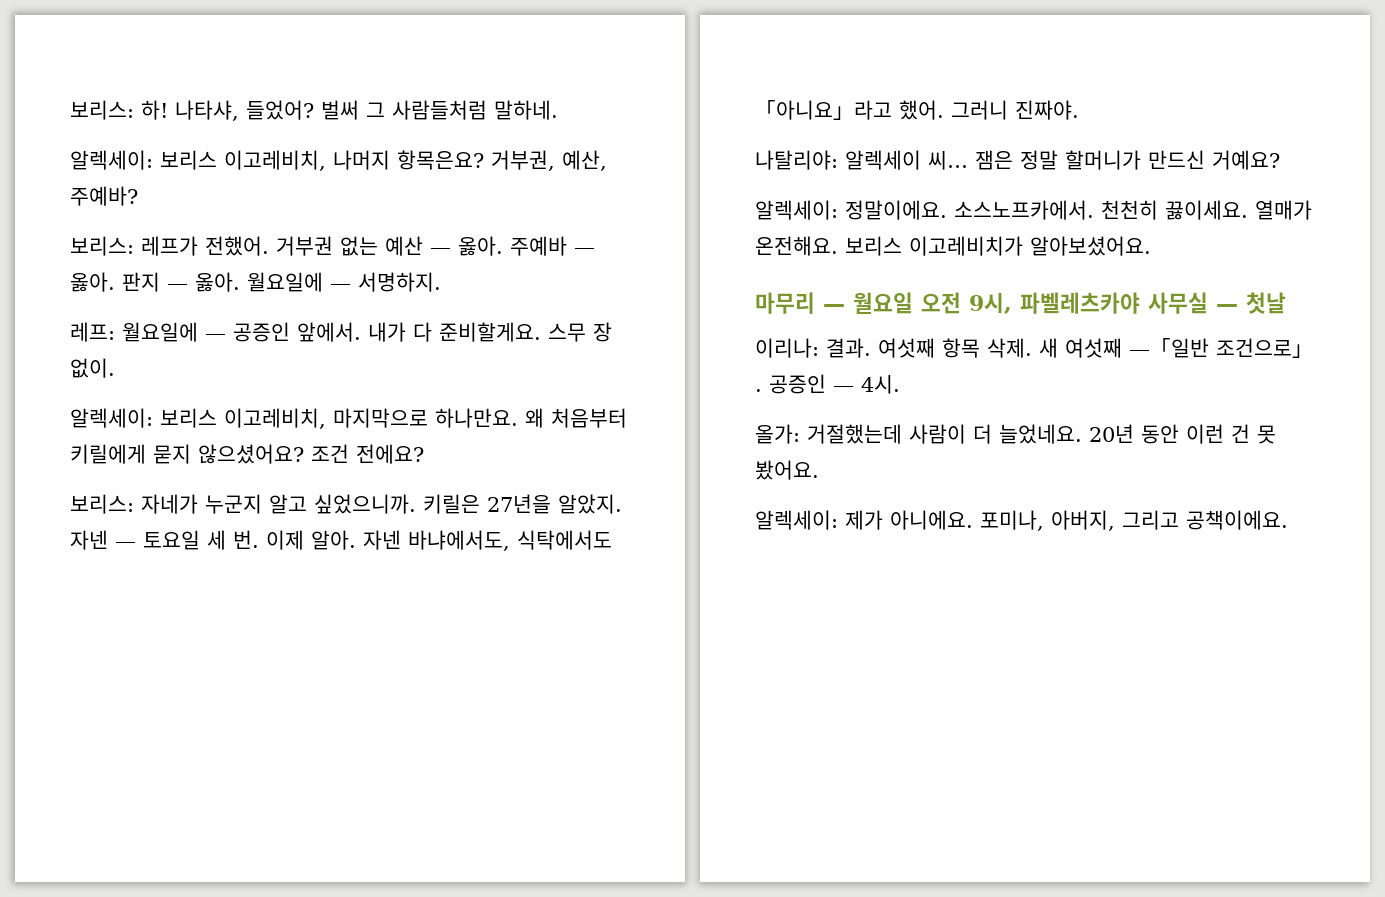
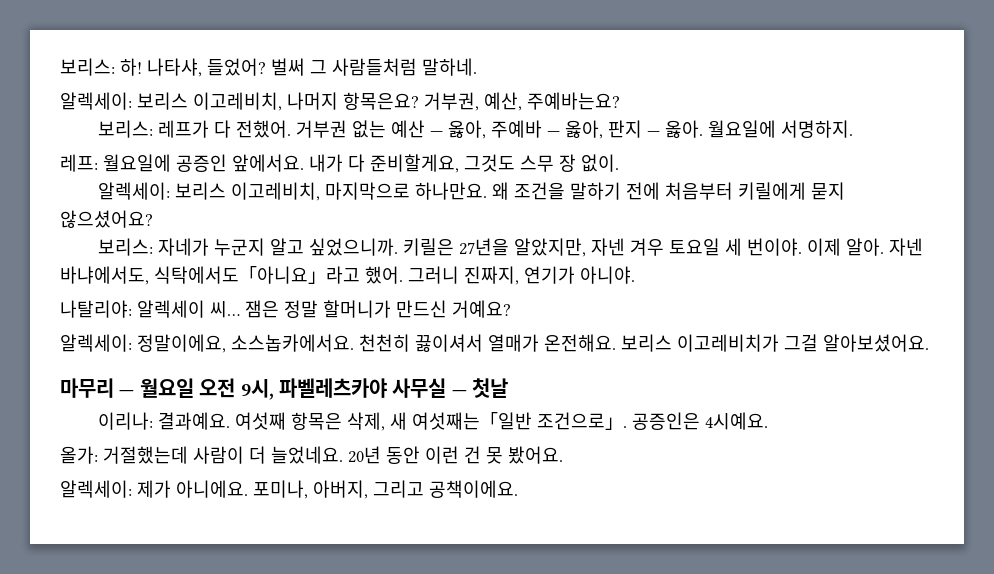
[70,186,138,206] 주예바? -> [527,92,620,110] 주예바는요?
(198, 246) none -> [214,120,232,138] 다
[458,236,503,256] 옳아. -> [448,120,487,139] 옳아,
[70,272,115,292] 옳아. -> [565,120,604,139] 옳아,
[330,284,351,290] — -> (777, 129) none
[205,322,541,342] — 공증인 앞에서. 내가 다 준비할게요. -> [176,154,515,173] 공증인 앞에서요. 내가 다 준비할게요, 그것도
(544, 418) none -> [514,182,661,200] 조건을 말하기 전에
[311,444,424,464] 조건 전에요? -> (153, 219) none
[558,494,622,514] [70,530,136,550] 알았지. 자넨 — -> [514,238,665,257] 알았지만, 자넨 겨우
[233,530,259,549] 번. -> [747,238,803,256] 번이야.
[1015,100,1079,120] 진짜야. -> [464,266,635,285] 진짜지, 연기가 아니야.
[845,200,1248,220] 정말이에요. 소스노프카에서. 천천히 끓이세요. -> [137,334,483,353] 정말이에요, 소스놉카에서요. 천천히 끓이셔서
(1023, 246) none -> [784,334,818,352] 그걸
[826,338,1150,358] 결과. 여섯째 항목 삭제. 새 여섯째 — -> [158,412,481,431] 결과예요. 여섯째 항목은 삭제, 새 여섯째는
[769,374,900,394] 공증인 — 4시. -> [632,412,769,430] 공증인은 4시예요.

